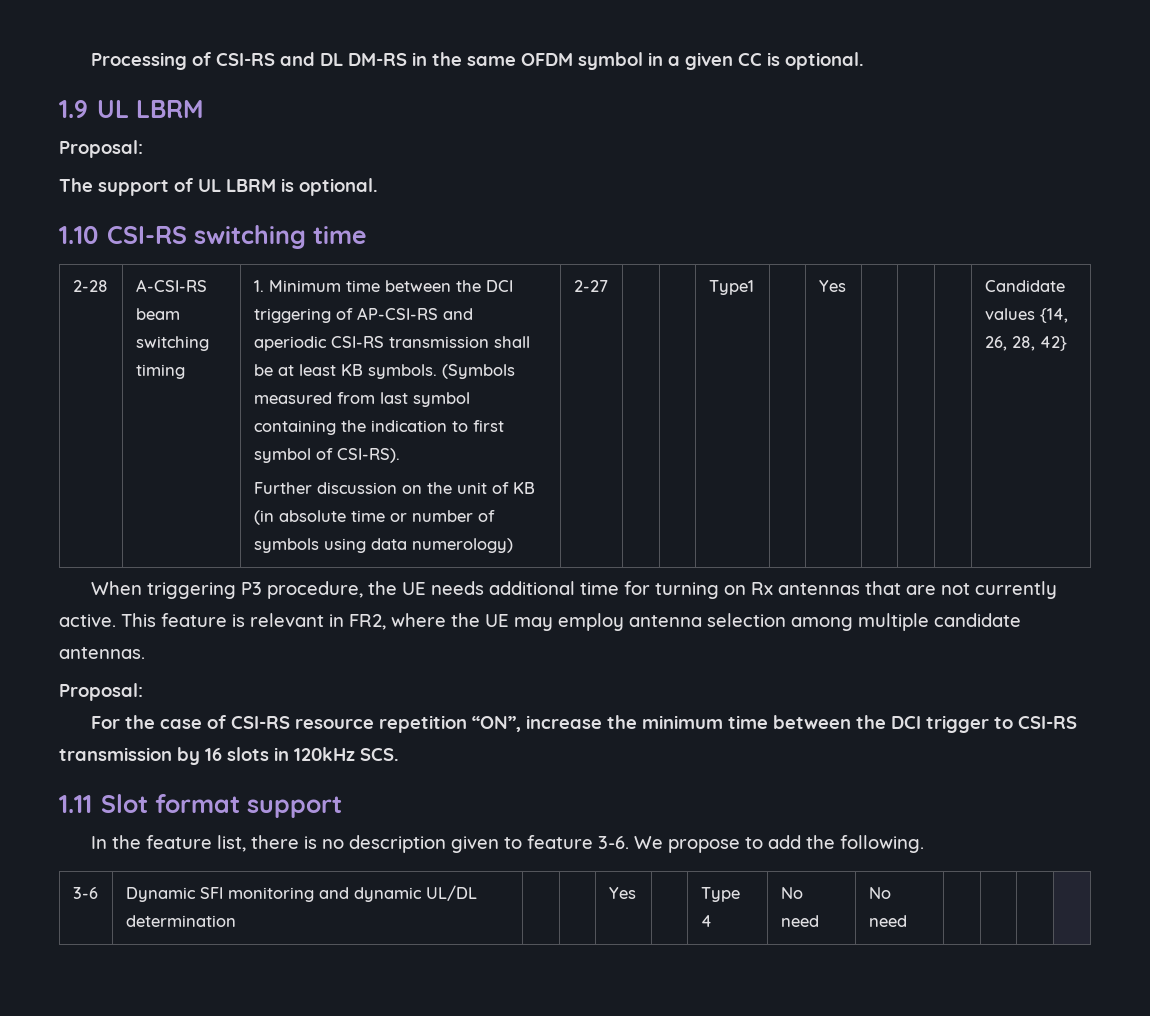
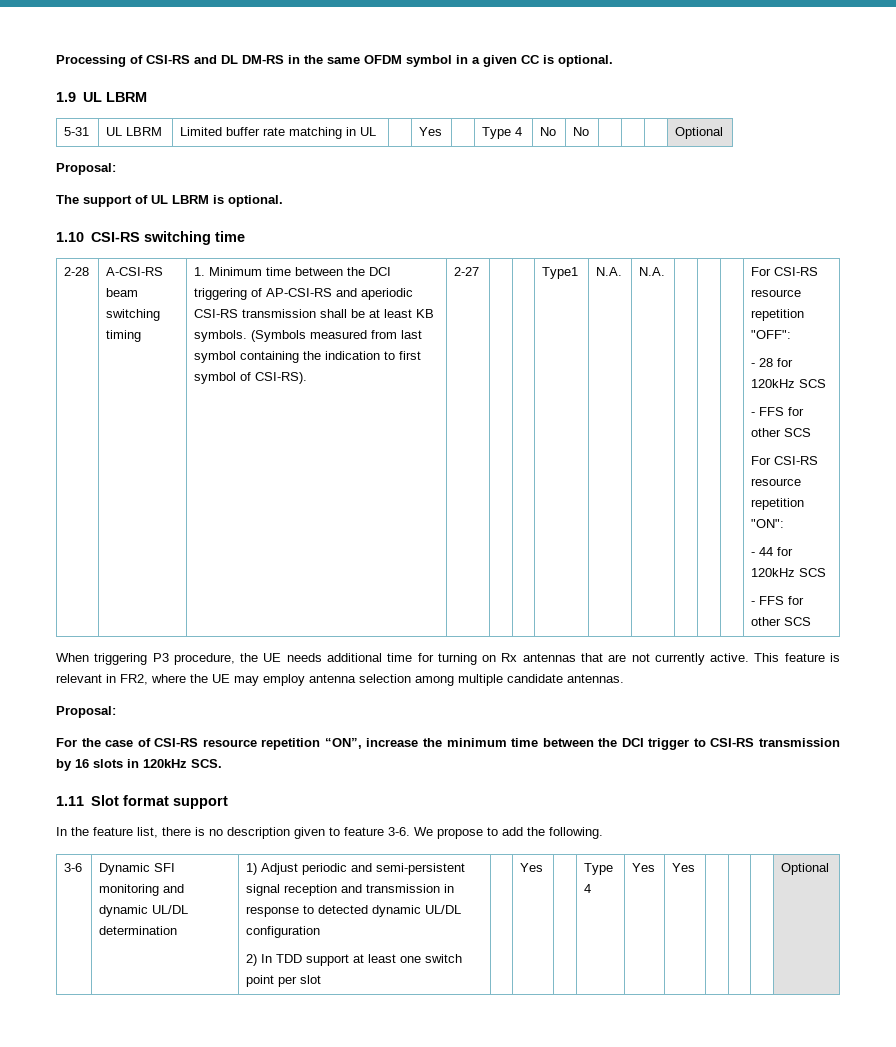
(204, 109) none -> [64,127,90,136] [106,127,163,136] [180,127,377,139] [419,127,443,136] [482,127,523,139] [540,127,557,136] [573,127,590,136] [675,127,724,139] // 5-31 | UL LBRM | Limited buffer rate matching in UL | | Yes | | Type 4 | No | No | | | | Optional
[253,482,535,494] [253,510,495,525] [253,538,513,553] [573,280,608,292] [708,280,754,295] [818,280,846,292] [984,280,1065,292] [984,308,1068,323] [984,336,1067,351] // Further discussion on the unit of KB (in absolute time or number of symbols using data numerology) | 2-27 | | | Type1 | | Yes | | | | Candidate values {14, 26, 28, 42} -> [454,267,480,276] [542,267,579,279] [596,267,623,276] [639,267,666,276] [751,267,819,276] [751,289,802,297] [751,309,805,321] [751,330,792,339] [751,358,794,367] [751,379,827,388] [751,407,805,416] [751,428,812,437] [751,456,819,465] [751,478,802,486] [751,498,805,510] [751,519,785,528] [751,547,794,556] [751,568,827,577] [751,596,805,605] [751,617,812,626] | 2-27 | | | Type1 | N.A. | N.A. | | | | For CSI-RS resource repetition "OFF": // - 28 for 120kHz SCS // - FFS for other SCS // For CSI-RS resource repetition "ON": // - 44 for 120kHz SCS // - FFS for other SCS
[608,887,636,899] [700,887,740,902] [700,915,712,927] [780,887,803,899] [780,915,819,927] [868,887,891,899] [868,915,907,927] | | Yes | | Type 4 | No need | No need | | | | -> [246,863,466,875] [246,884,455,896] [246,905,462,917] [246,926,321,938] [246,954,463,966] [246,975,322,987] [520,863,544,872] [584,863,614,875] [584,884,592,893] [632,863,656,872] [672,863,696,872] [781,863,830,875] 1) Adjust periodic and semi-persistent signal reception and transmission in response to detected dynamic UL/DL configuration // 2) In TDD support at least one switch point per slot | | Yes | | Type 4 | Yes | Yes | | | | Optional

